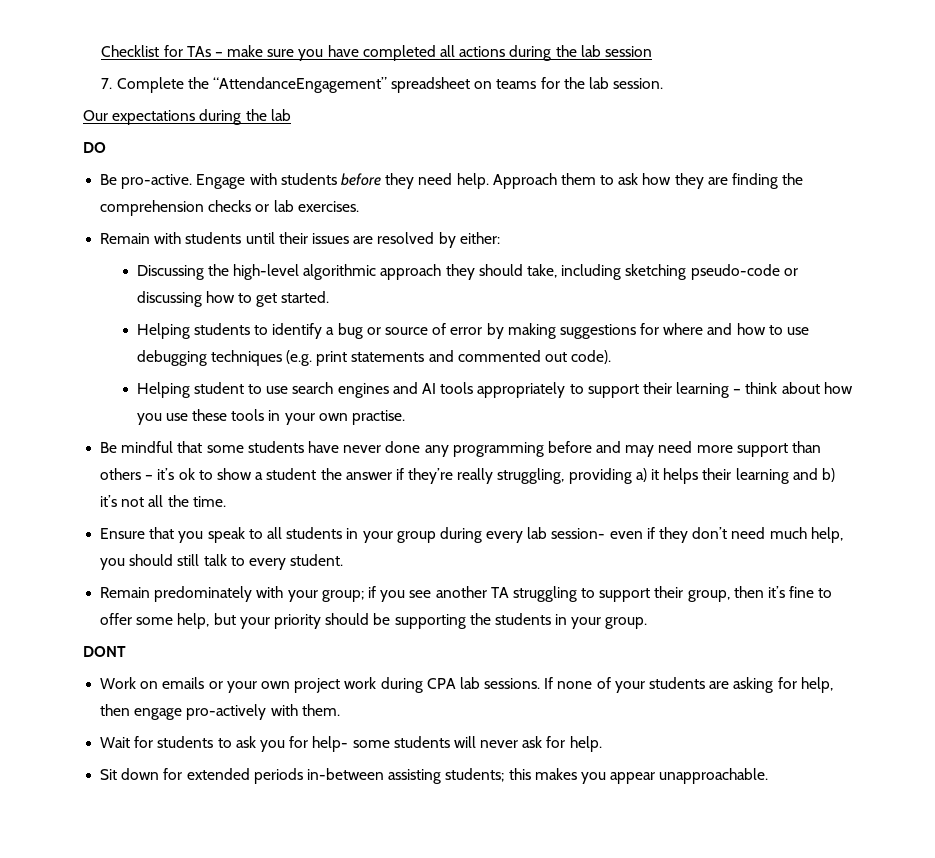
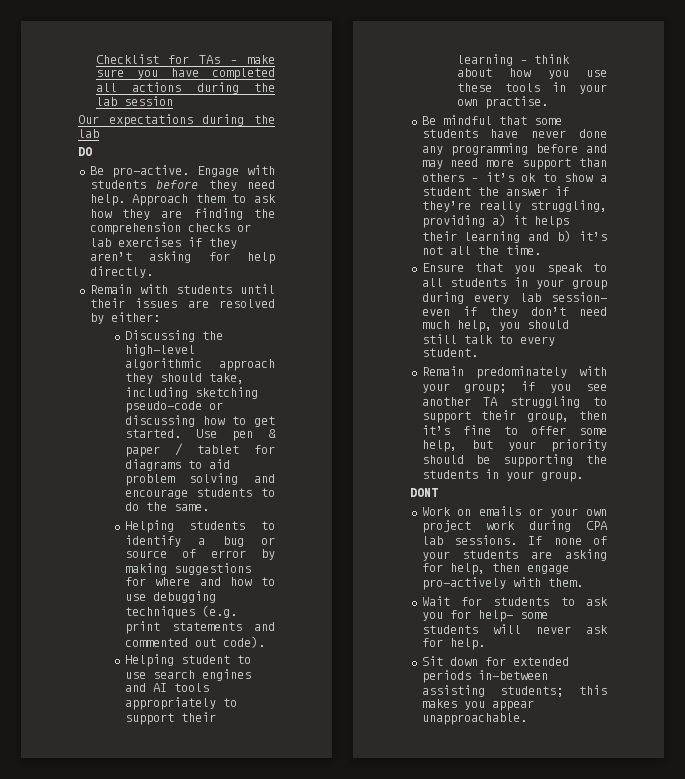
[101,77,664,93] // 7. Complete the “AttendanceEngagement” spreadsheet on teams for the lab session. -> (173, 101) none
[297,201,359,212] exercises. -> [117,237,237,249] [89,251,275,264] [89,266,153,278] exercises if they aren’t asking for help directly.
(330, 297) none -> [195,429,276,441] [124,443,275,457] [124,459,230,471] [124,473,275,486] [124,488,275,499] [124,502,209,511] Use pen & paper / tablet for diagrams to aid problem solving and encourage students to do the same.

